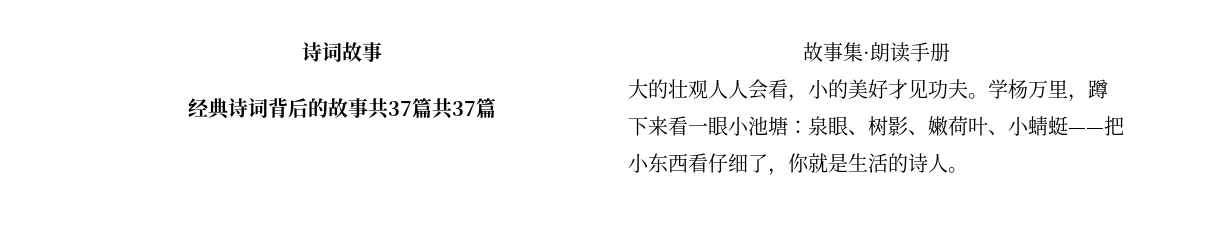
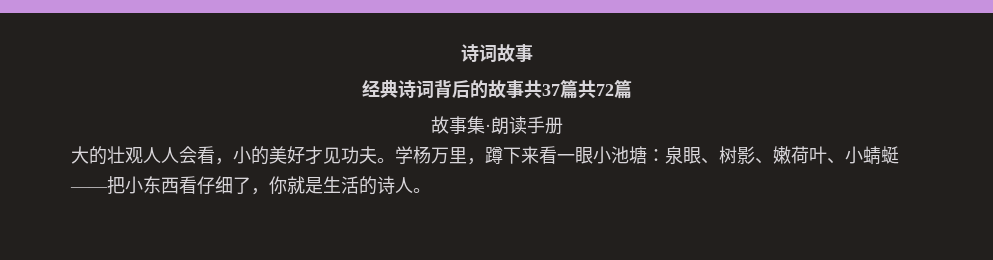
[452,101,476,116] 37 -> [595,84,614,96] 72

